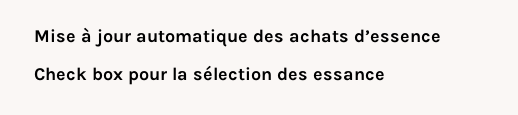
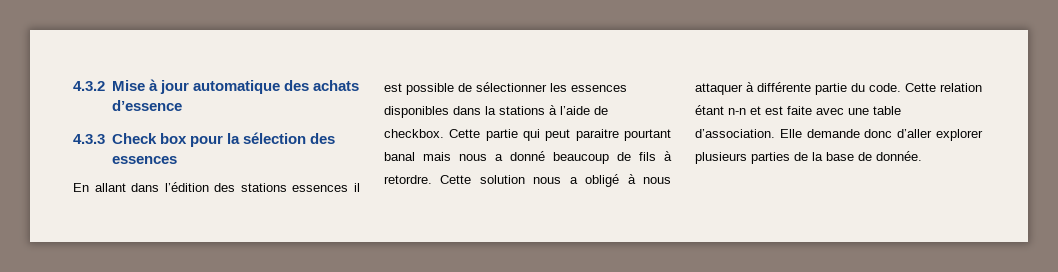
(34, 36) none -> [73,81,105,91] 4.3.2
(441, 36) none -> [73,134,105,144] 4.3.3
[313,71,385,81] essance -> [111,156,177,164] [73,182,360,192] [384,82,627,95] [384,105,608,118] [384,129,671,141] [384,151,672,164] [384,174,671,187] [695,82,982,95] [695,105,901,115] [695,129,983,141] [695,151,922,164] essences // En allant dans l’édition des stations essences il est possible de sélectionner les essences disponibles dans la stations à l’aide de checkbox. Cette partie qui peut paraitre pourtant banal mais nous a donné beaucoup de fils à retordre. Cette solution nous a obligé à nous attaquer à différente partie du code. Cette relation étant n-n et est faite avec une table d’association. Elle demande donc d’aller explorer plusieurs parties de la base de donnée.

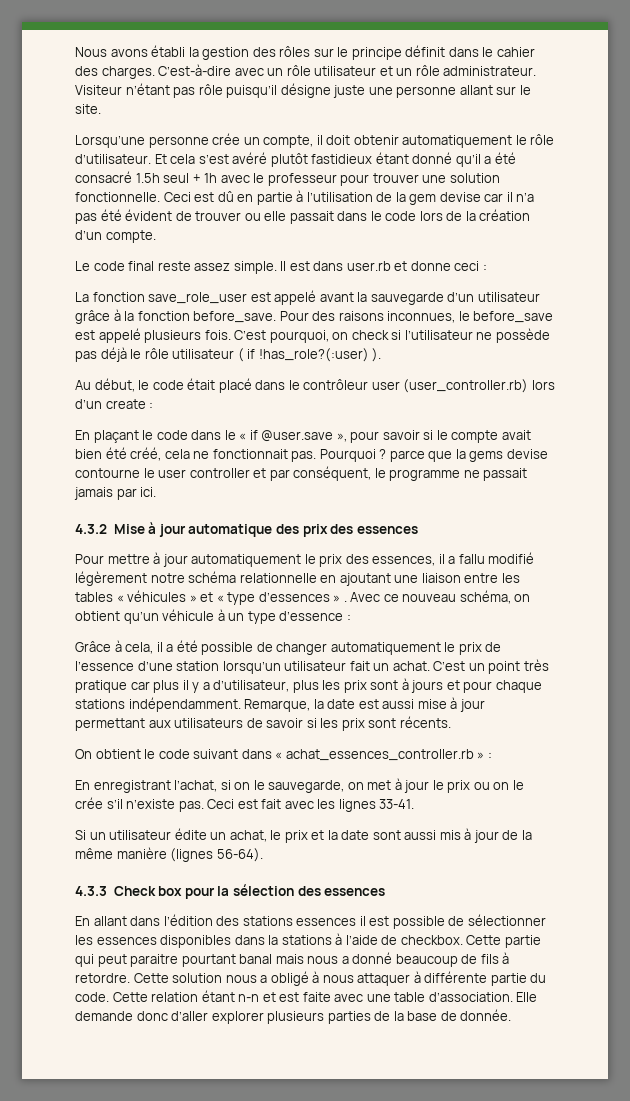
(73, 86) none -> [75,45,535,60] [75,64,537,79] [75,83,531,98] [75,104,101,114] [75,133,555,148] [75,152,516,167] [75,171,500,186] [75,190,535,205] [75,209,531,224] [75,230,156,243] [75,261,487,274] [75,290,540,305] [75,309,554,324] [75,328,550,343] [75,347,382,362] [75,378,555,393] [75,399,154,409] [75,430,531,443] [75,447,548,462] [75,466,528,481] [74,487,157,500] Nous avons établi la gestion des rôles sur le principe définit dans le cahier des charges. C’est-à-dire avec un rôle utilisateur et un rôle administrateur. Visiteur n’étant pas rôle puisqu’il désigne juste une personne allant sur le site. // Lorsqu’une personne crée un compte, il doit obtenir automatiquement le rôle d’utilisateur. Et cela s’est avéré plutôt fastidieux étant donné qu’il a été consacré 1.5h seul + 1h avec le professeur pour trouver une solution fonctionnelle. Ceci est dû en partie à l’utilisation de la gem devise car il n’a pas été évident de trouver ou elle passait dans le code lors de la création d’un compte. // Le code final reste assez simple. Il est dans user.rb et donne ceci : // La fonction save_role_user est appelé avant la sauvegarde d’un utilisateur grâce à la fonction before_save. Pour des raisons inconnues, le before_save est appelé plusieurs fois. C’est pourquoi, on check si l’utilisateur ne possède pas déjà le rôle utilisateur ( if !has_role?(:user) ). // Au début, le code était placé dans le contrôleur user (user_controller.rb) lors d’un create : // En plaçant le code dans le « if @user.save », pour savoir si le compte avait bien été créé, cela ne fonctionnait pas. Pourquoi ? parce que la gems devise contourne le user controller et par conséquent, le programme ne passait jamais par ici. //
[312,80,359,91] [111,100,182,111] achats d’essence -> [302,524,419,537] [75,552,535,567] [75,571,520,586] [75,590,531,605] [75,609,351,624] [75,640,502,655] [75,659,549,674] [75,678,542,693] [75,697,485,712] [75,716,451,731] [75,749,492,761] [75,778,524,793] [75,797,415,812] [75,828,532,843] [75,847,263,862] prix des essences // Pour mettre à jour automatiquement le prix des essences, il a fallu modifié légèrement notre schéma relationnelle en ajoutant une liaison entre les tables « véhicules » et « type d’essences » . Avec ce nouveau schéma, on obtient qu’un véhicule à un type d’essence : // Grâce à cela, il a été possible de changer automatiquement le prix de l’essence d’une station lorsqu’un utilisateur fait un achat. C’est un point très pratique car plus il y a d’utilisateur, plus les prix sont à jours et pour chaque stations indépendamment. Remarque, la date est aussi mise à jour permettant aux utilisateurs de savoir si les prix sont récents. // On obtient le code suivant dans « achat_essences_controller.rb » : // En enregistrant l’achat, si on le sauvegarde, on met à jour le prix ou on le crée s’il n’existe pas. Ceci est fait avec les lignes 33-41. // Si un utilisateur édite un achat, le prix et la date sont aussi mis à jour de la même manière (lignes 56-64).

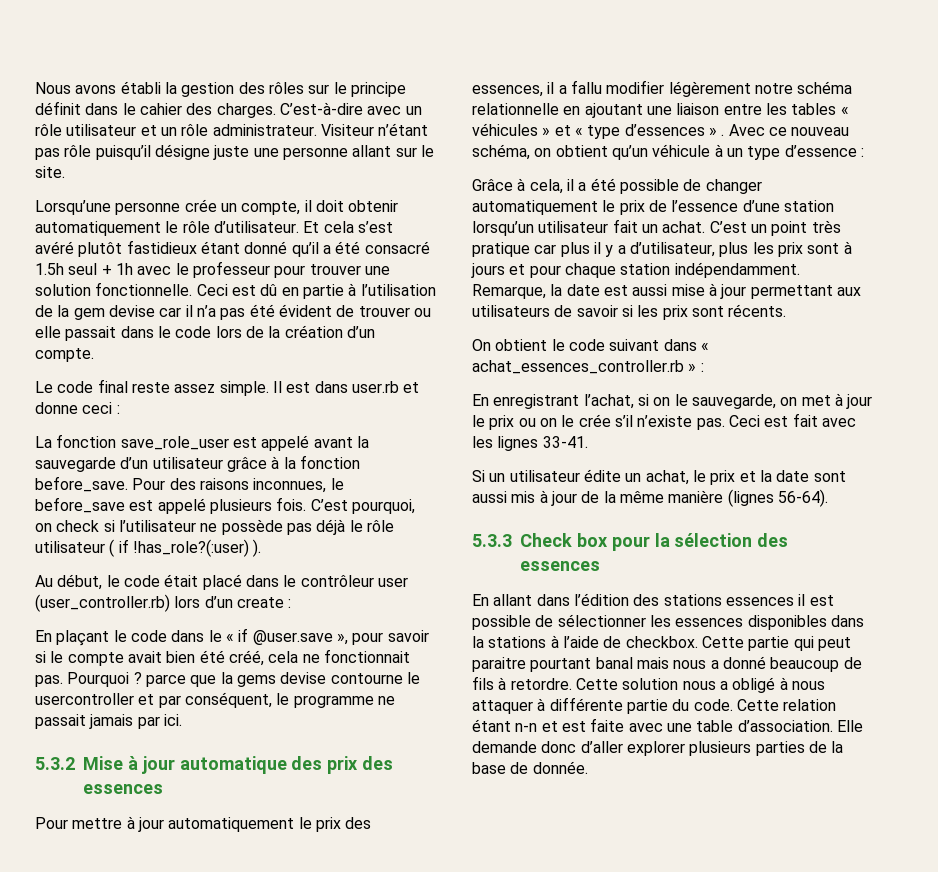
[158,468,250,478] user controller -> [35,693,134,705] usercontroller
[75,524,107,534] 4.3.2 -> [35,757,75,770] 5.3.2
[488,552,535,564] modifié -> [606,80,665,94] modifier
[75,699,125,709] stations -> [620,263,671,275] station
[75,886,107,896] 4.3.3 -> [472,534,512,547] 5.3.3

